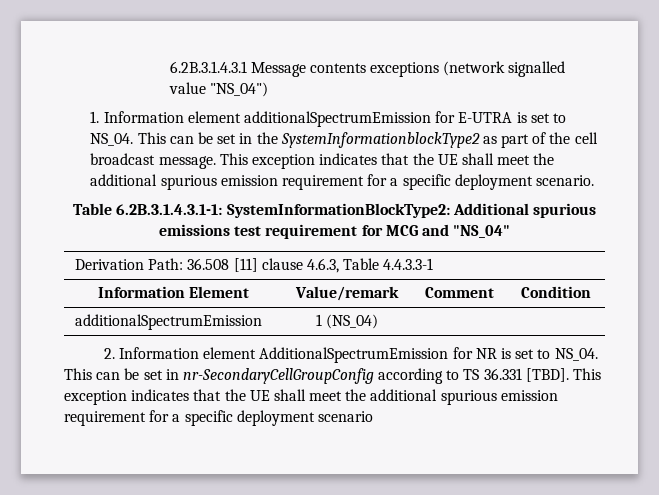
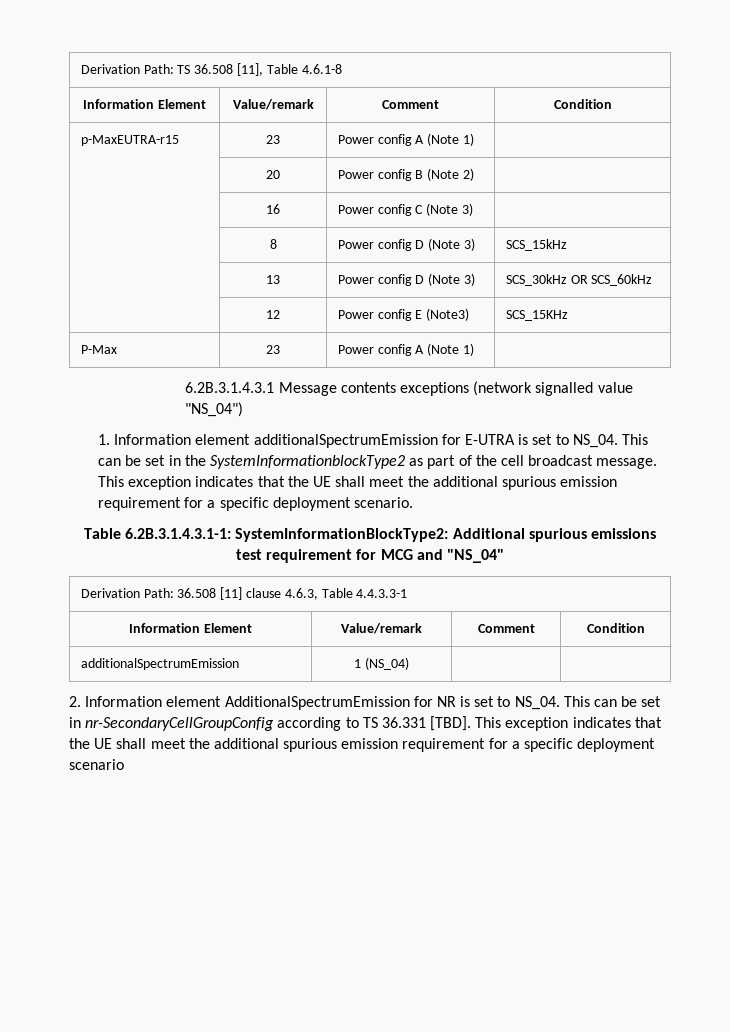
(169, 67) none -> [80,63,342,76] [83,99,206,109] [232,99,314,110] [382,100,439,109] [553,99,612,109] [80,135,179,146] [266,135,280,144] [337,133,475,146] [266,170,280,179] [337,168,475,181] [266,204,280,214] [337,203,474,216] [269,239,277,249] [337,238,476,251] [505,239,567,251] [266,275,280,284] [337,273,476,286] [505,274,653,286] [266,310,280,319] [337,308,470,321] [505,310,568,321] [80,345,117,354] [266,345,280,354] [337,343,475,356] Derivation Path: TS 36.508 [11], Table 4.6.1-8 // Information Element | Value/remark | Comment | Condition // p-MaxEUTRA-r15 | 23 | Power config A (Note 1) | // | 20 | Power config B (Note 2) | // | 16 | Power config C (Note 3) | // | 8 | Power config D (Note 3) | SCS_15kHz // | 13 | Power config D (Note 3) | SCS_30kHz OR SCS_60kHz // | 12 | Power config E (Note3) | SCS_15KHz // P-Max | 23 | Power config A (Note 1) | //

